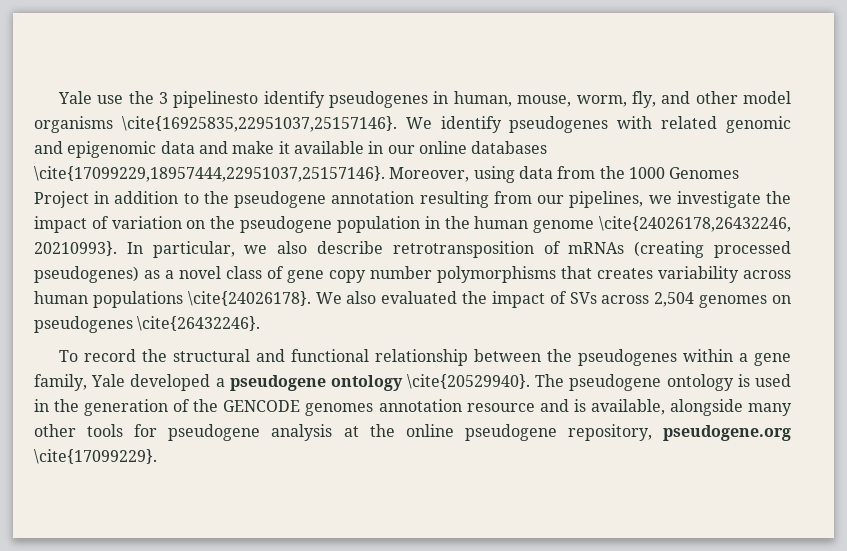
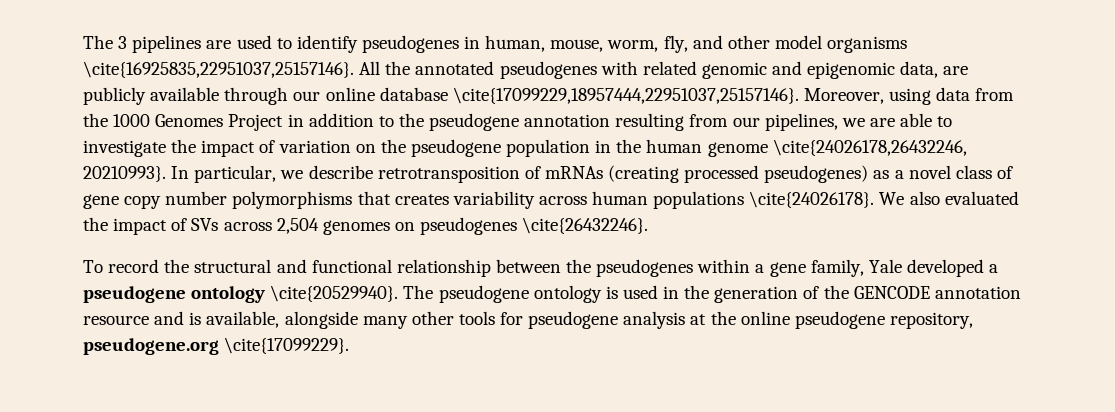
[57,91,259,108] Yale use the 3 pipelinesto -> [83,35,292,53] The 3 pipelines are used to
[405,116,502,133] We identify -> [359,61,495,75] All the annotated
[160,141,384,154] data and make it available in -> [900,61,969,78] [83,87,289,105] data, are publicly available through
[471,141,548,154] databases -> [379,87,448,101] database
(672, 199) none -> [869,113,953,127] are able to
[277,241,308,254] also -> (304, 174) none
[305,403,374,416] genomes -> (930, 292) none

